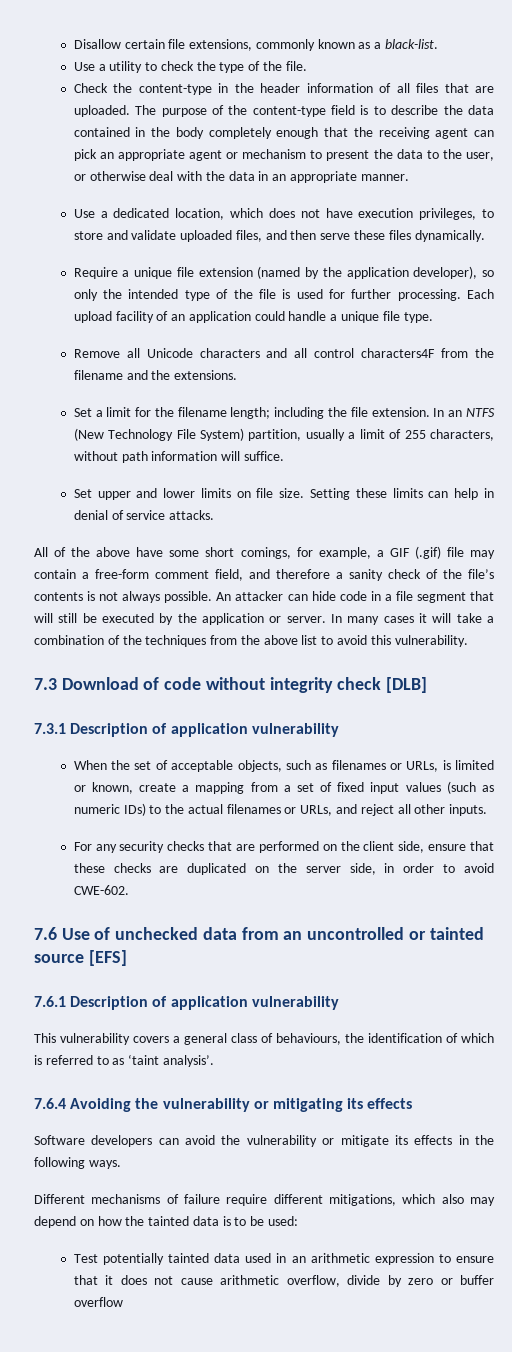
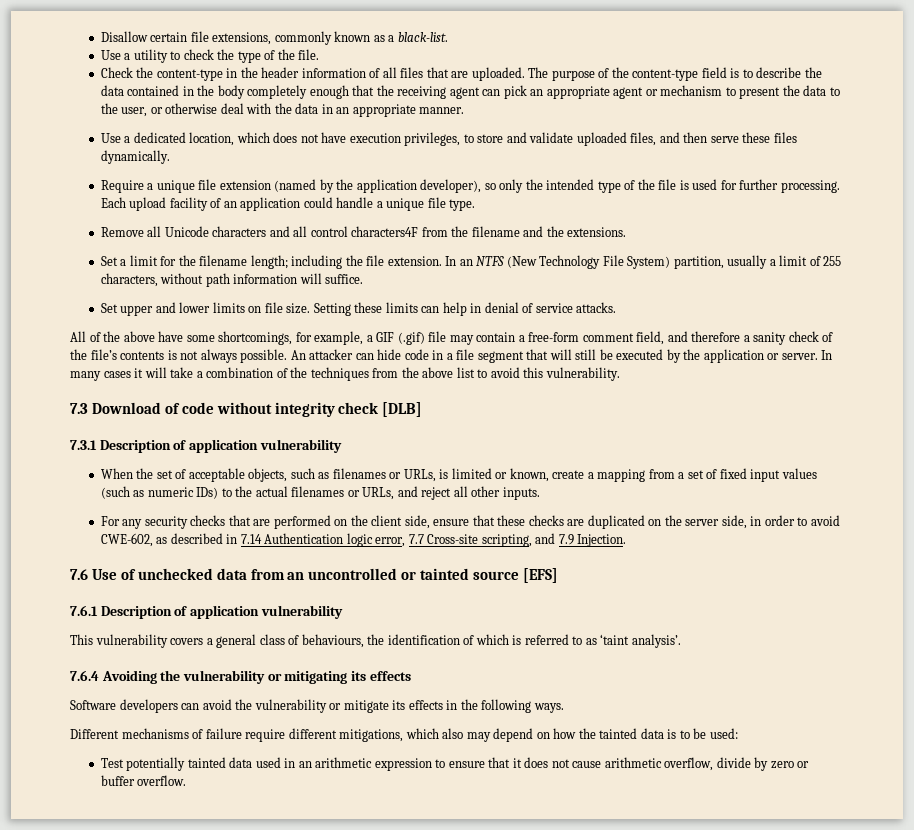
[205,547,291,559] short comings, -> [218,331,293,345] shortcomings,
[73,885,129,895] CWE-602. -> [100,533,627,547] CWE-602, as described in 7.14 Authentication logic error, 7.7 Cross-site scripting, and 7.9 Injection.
[73,1297,123,1307] overflow -> [137,775,187,786] overflow.

